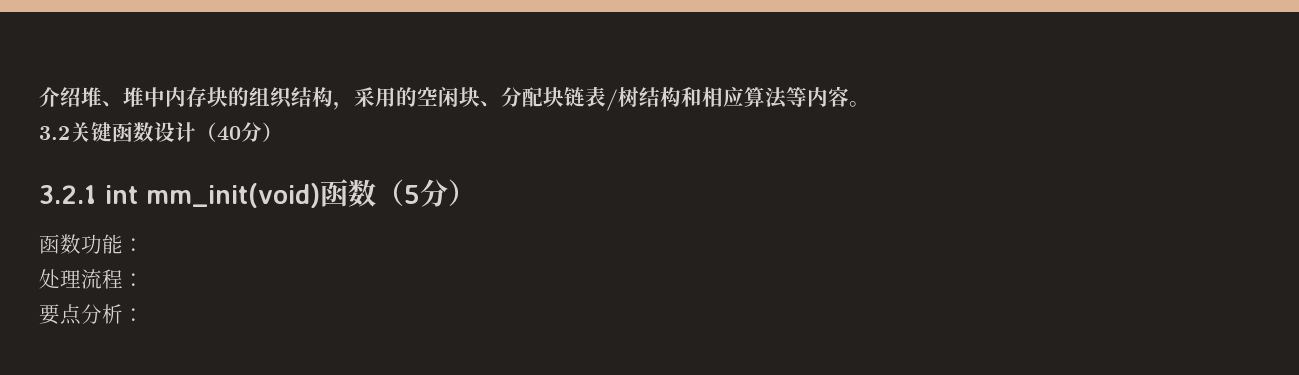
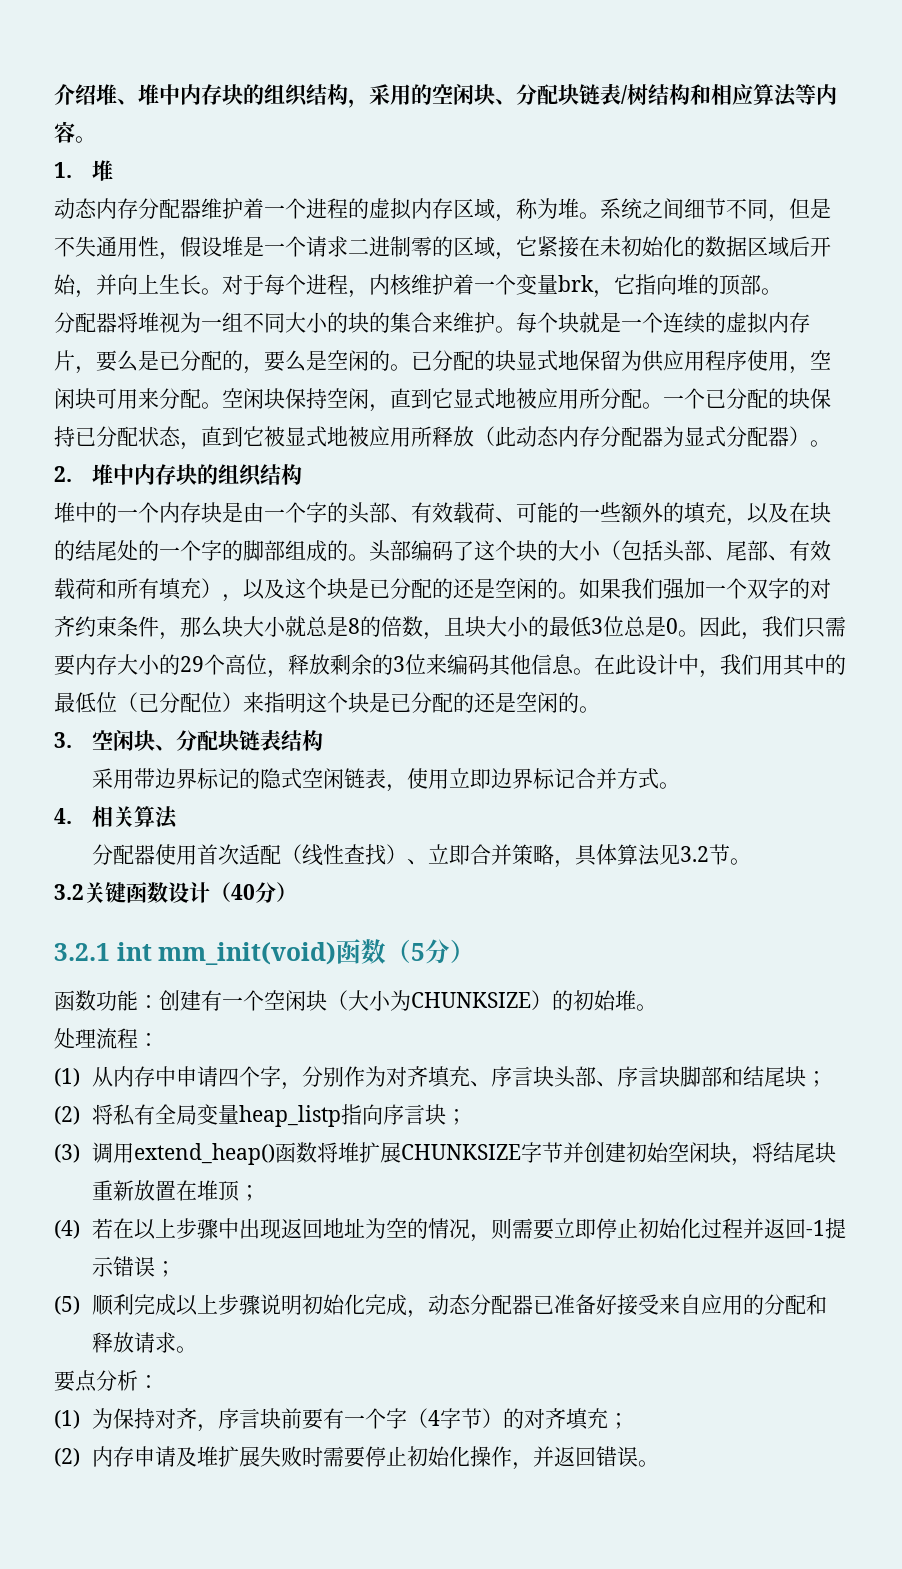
(870, 104) none -> [54,160,114,181] [54,198,831,222] [54,236,831,260] [54,274,782,298] [54,312,810,334] [54,350,831,374] [54,388,831,412] [54,426,831,450] [54,464,303,487] [54,502,831,526] [54,540,831,562] [54,578,831,602] [54,616,846,640] [54,654,846,678] [54,692,600,713] [54,729,324,751] [92,768,681,792] [54,806,179,829] [92,844,752,868] // 1.堆 // 动态内存分配器维护着一个进程的虚拟内存区域，称为堆。系统之间细节不同，但是不失通用性，假设堆是一个请求二进制零的区域，它紧接在未初始化的数据区域后开始，并向上生长。对于每个进程，内核维护着一个变量brk，它指向堆的顶部。 // 分配器将堆视为一组不同大小的块的集合来维护。每个块就是一个连续的虚拟内存片，要么是已分配的，要么是空闲的。已分配的块显式地保留为供应用程序使用，空闲块可用来分配。空闲块保持空闲，直到它显式地被应用所分配。一个已分配的块保持已分配状态，直到它被显式地被应用所释放（此动态内存分配器为显式分配器）。 // 2.堆中内存块的组织结构 // 堆中的一个内存块是由一个字的头部、有效载荷、可能的一些额外的填充，以及在块的结尾处的一个字的脚部组成的。头部编码了这个块的大小（包括头部、尾部、有效载荷和所有填充），以及这个块是已分配的还是空闲的。如果我们强加一个双字的对齐约束条件，那么块大小就总是8的倍数，且块大小的最低3位总是0。因此，我们只需要内存大小的29个高位，释放剩余的3位来编码其他信息。在此设计中，我们用其中的最低位（已分配位）来指明这个块是已分配的还是空闲的。 // 3.空闲块、分配块链表结构 // 采用带边界标记的隐式空闲链表，使用立即边界标记合并方式。 // 4.相关算法 // 分配器使用首次适配（线性查找）、立即合并策略，具体算法见3.2节。
[39,269,144,289] [39,304,144,325] // 处理流程： // 要点分析： -> [159,990,657,1011] [54,1028,159,1049] [54,1066,828,1090] [54,1104,468,1127] [54,1142,837,1166] [92,1180,261,1202] [54,1218,847,1242] [92,1256,177,1277] [54,1294,828,1318] [92,1332,198,1353] [54,1370,159,1392] [54,1408,630,1432] [54,1446,660,1470] 创建有一个空闲块（大小为CHUNKSIZE）的初始堆。 // 处理流程： // (1)从内存中申请四个字，分别作为对齐填充、序言块头部、序言块脚部和结尾块； // (2)将私有全局变量heap_listp指向序言块； // (3)调用extend_heap()函数将堆扩展CHUNKSIZE字节并创建初始空闲块，将结尾块重新放置在堆顶； // (4)若在以上步骤中出现返回地址为空的情况，则需要立即停止初始化过程并返回-1提示错误； // (5)顺利完成以上步骤说明初始化完成，动态分配器已准备好接受来自应用的分配和释放请求。 // 要点分析： // (1)为保持对齐，序言块前要有一个字（4字节）的对齐填充； // (2)内存申请及堆扩展失败时需要停止初始化操作，并返回错误。

